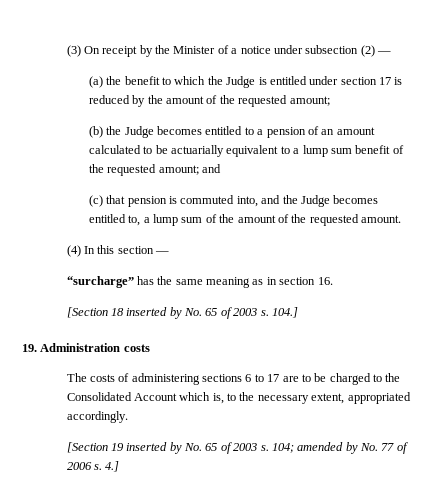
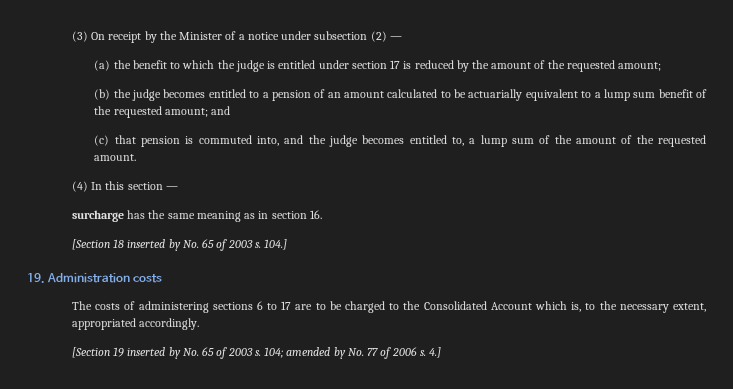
[226,76,256,88] Judge -> [235,60,265,72] judge
[124,126,154,138] Judge -> [132,89,162,101] judge
[300,195,330,207] Judge -> [329,135,359,147] judge
[66,276,134,288] “surcharge” -> [71,210,124,222] surcharge

